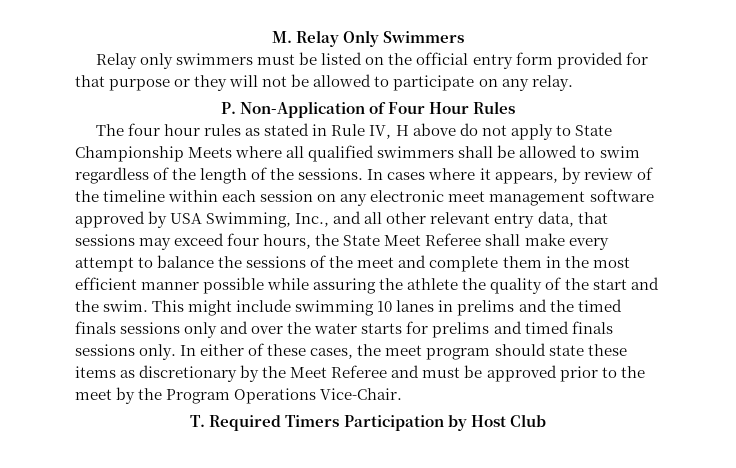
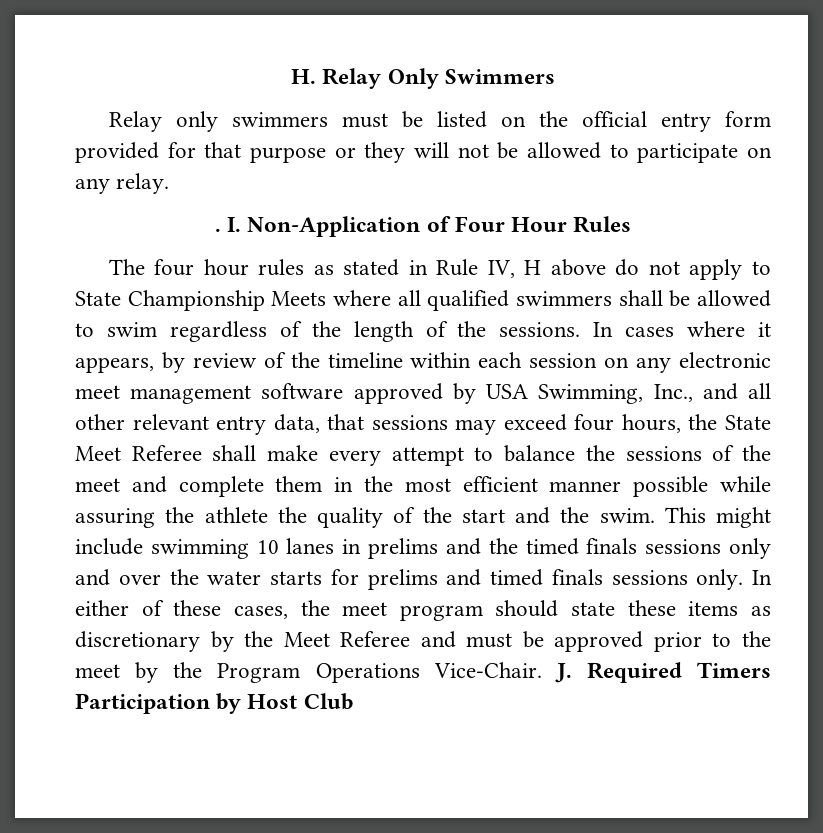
[271,31,292,43] M. -> [291,69,317,84] H.
[220,102,236,114] P. -> [214,217,242,232] . I.
[190,415,206,427] // T. -> [554,663,572,683] J.

